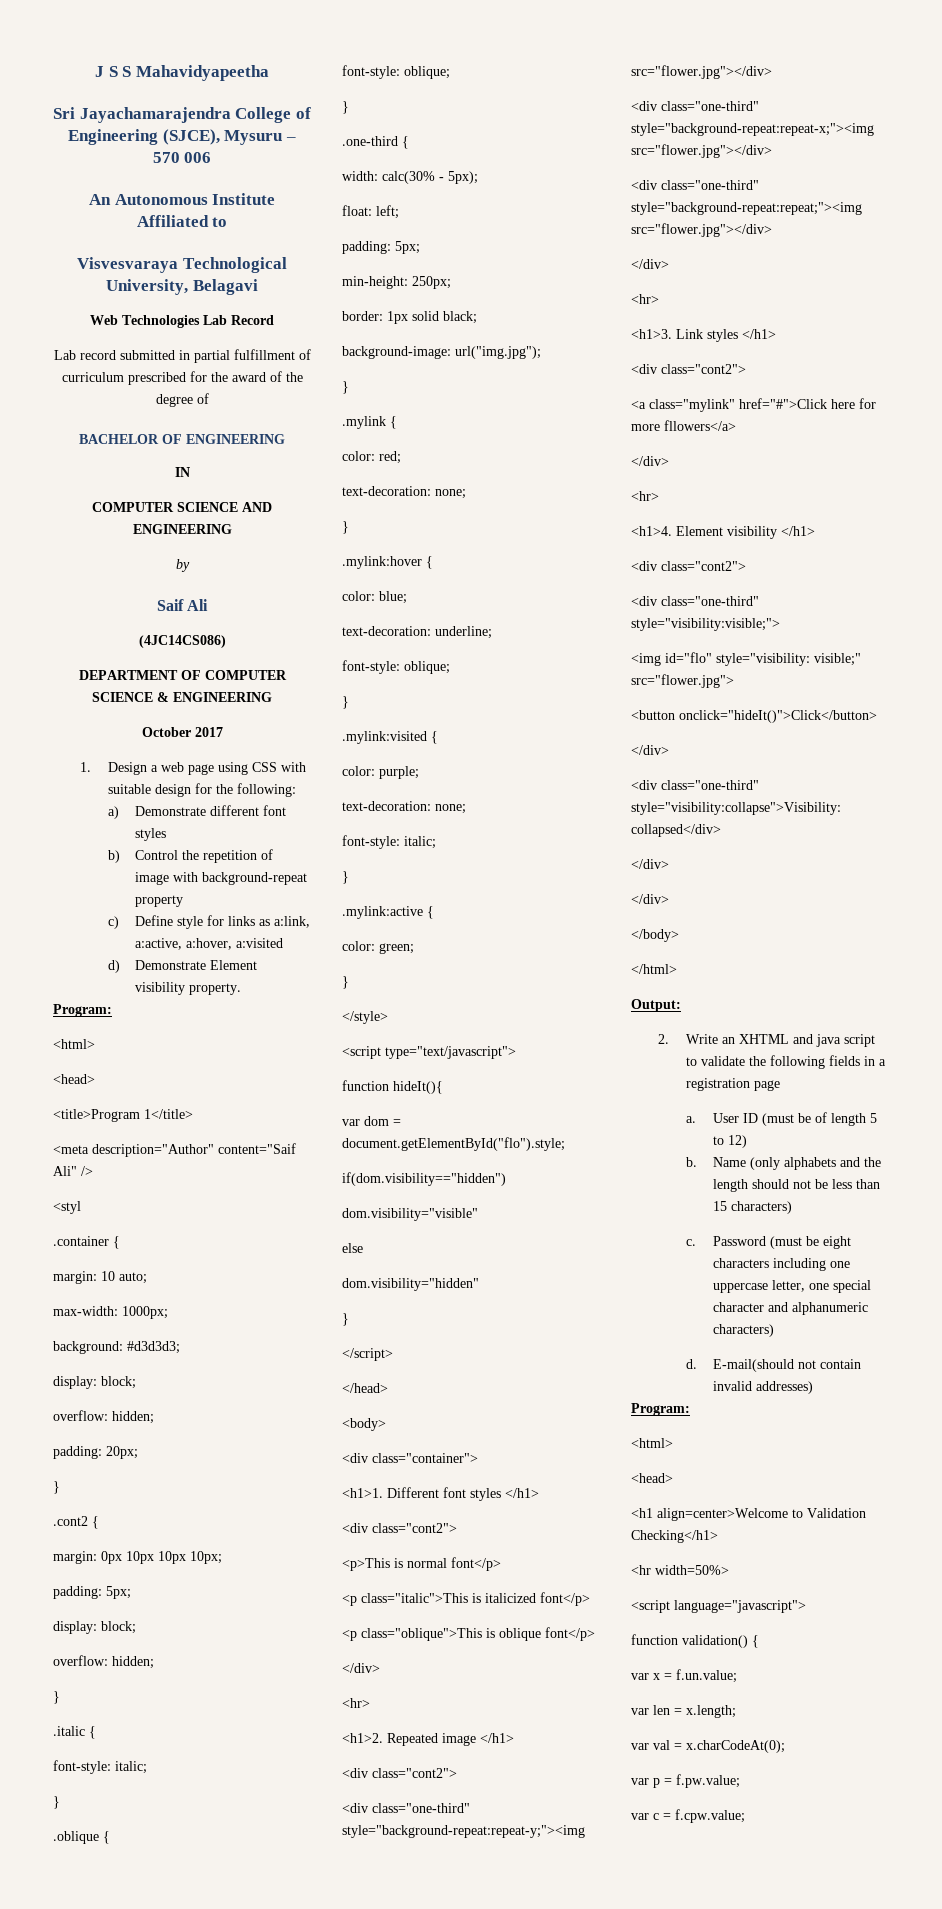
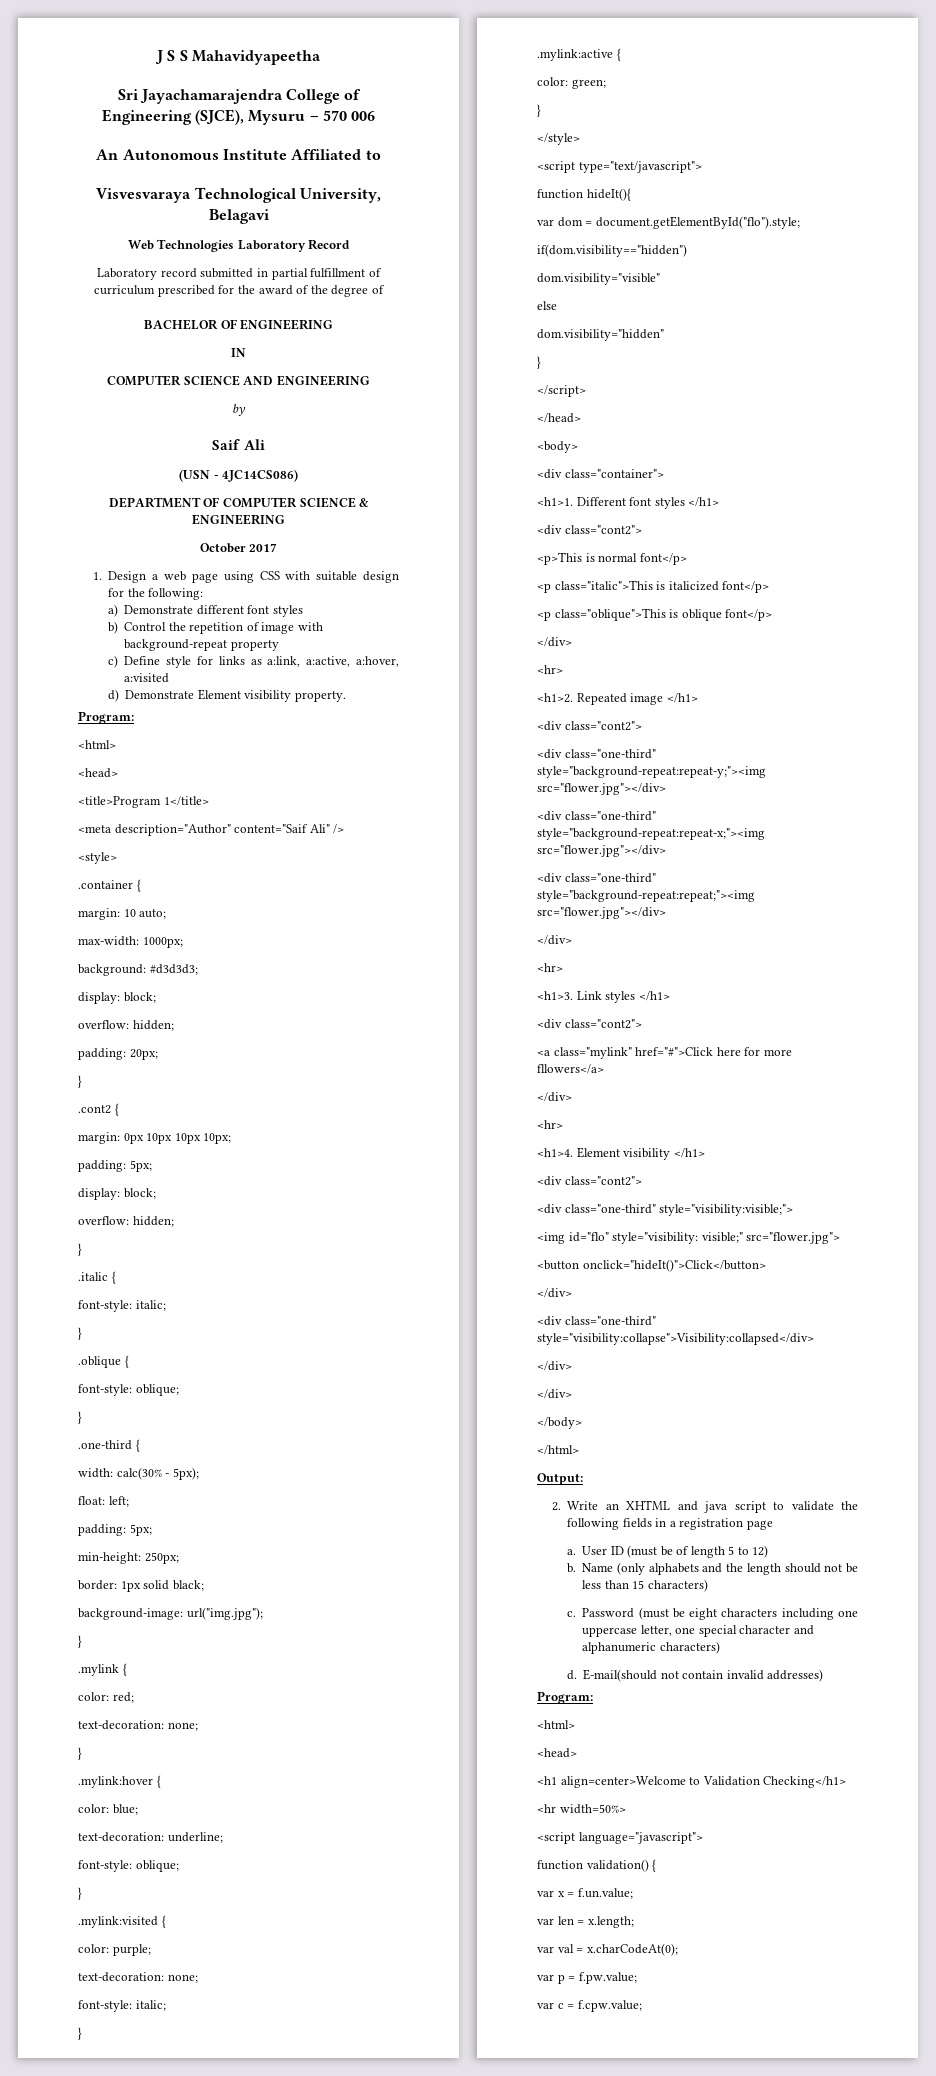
[203,315,227,325] Lab -> [237,240,306,252] Laboratory
[53,350,76,360] Lab -> [97,268,158,280] Laboratory
[138,635,226,648] (4JC14CS086) -> [178,469,299,482] (USN - 4JC14CS086)
[53,1201,81,1214] <styl -> [78,852,117,864] <style>

